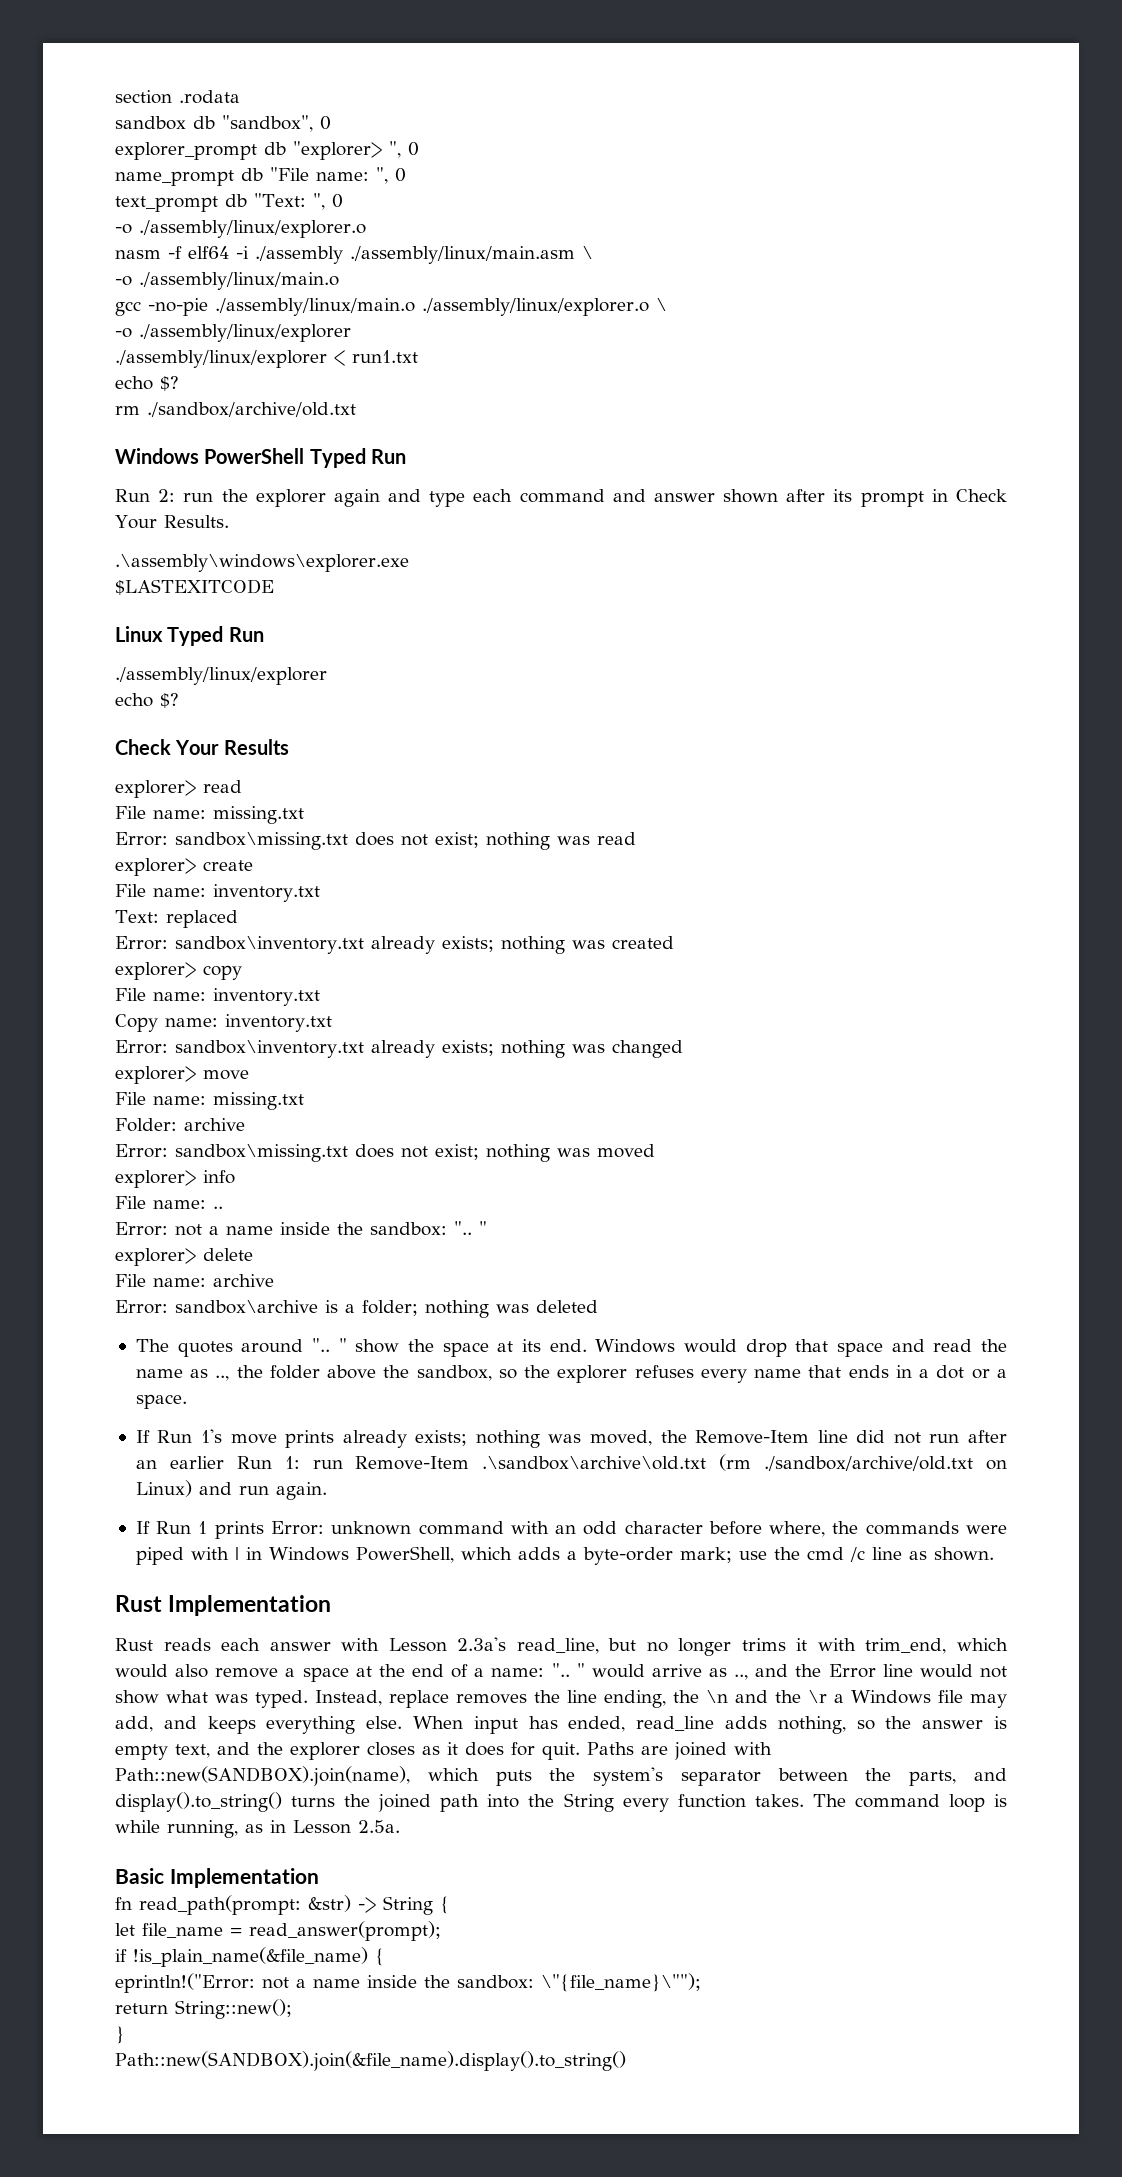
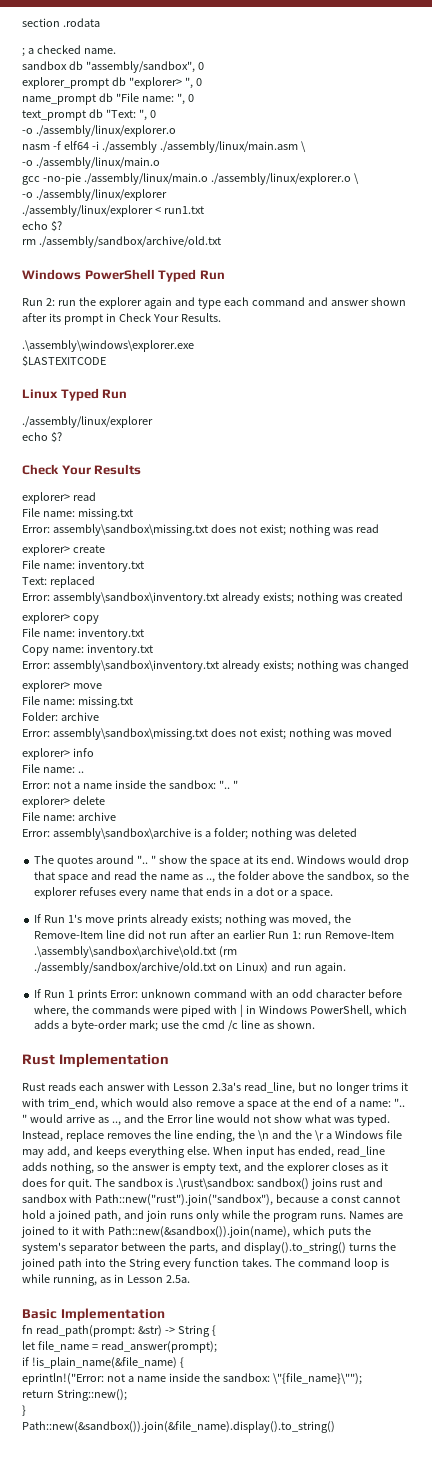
(240, 97) none -> [22,45,116,57] // ; a checked name.
[222,115,313,132] "sandbox", -> [85,61,195,73] "assembly/sandbox",
[147,402,356,417] ./sandbox/archive/old.txt -> [38,236,221,248] ./assembly/sandbox/archive/old.txt
[175,832,348,850] sandbox\missing.txt -> [52,524,208,536] assembly\sandbox\missing.txt
[175,936,364,954] sandbox\inventory.txt -> [52,592,219,604] assembly\sandbox\inventory.txt
[175,1040,364,1058] sandbox\inventory.txt -> [52,660,219,672] assembly\sandbox\inventory.txt
[175,1144,348,1162] sandbox\missing.txt -> [52,728,208,740] assembly\sandbox\missing.txt
[175,1300,318,1314] sandbox\archive -> [52,828,191,840] assembly\sandbox\archive
[482,1454,974,1471] .\sandbox\archive\old.txt (rm ./sandbox/archive/old.txt -> [34,946,238,958] [34,962,217,974] .\assembly\sandbox\archive\old.txt (rm ./assembly/sandbox/archive/old.txt
[587,1742,772,1760] [115,1766,410,1786] Paths are joined with Path::new(SANDBOX).join(name), -> [94,1178,383,1190] [22,1194,400,1206] [22,1210,403,1222] [21,1226,290,1238] The sandbox is .\rust\sandbox: sandbox() joins rust and sandbox with Path::new("rust").join("sandbox"), because a const cannot hold a joined path, and join runs only while the program runs. Names are joined to it with Path::new(&sandbox()).join(name),
[115,2051,626,2071] Path::new(SANDBOX).join(&file_name).display().to_string() -> [22,1421,335,1433] Path::new(&sandbox()).join(&file_name).display().to_string()

